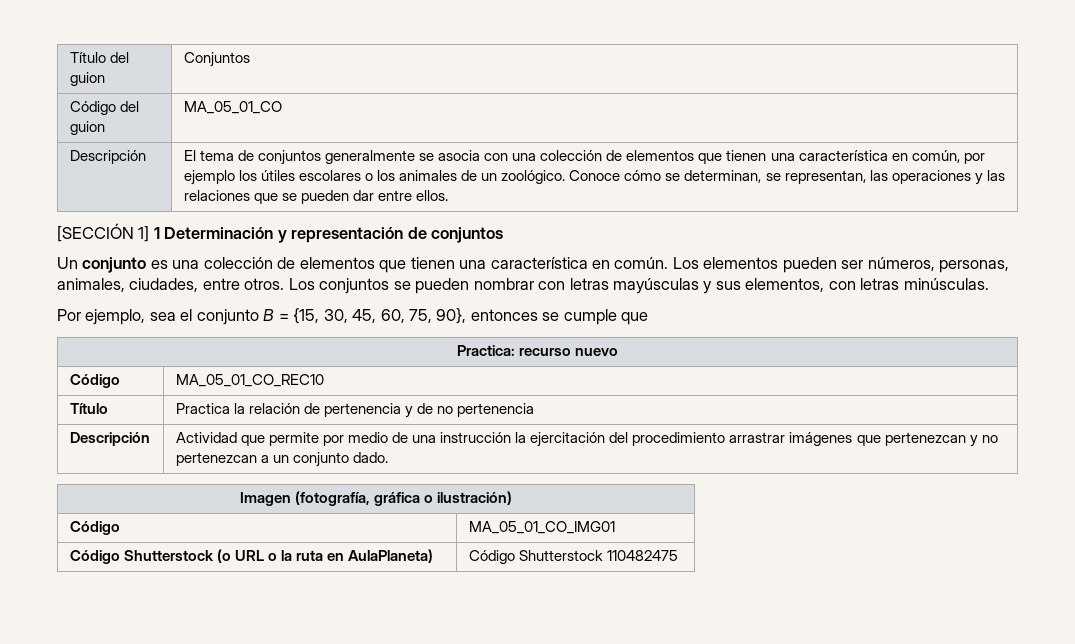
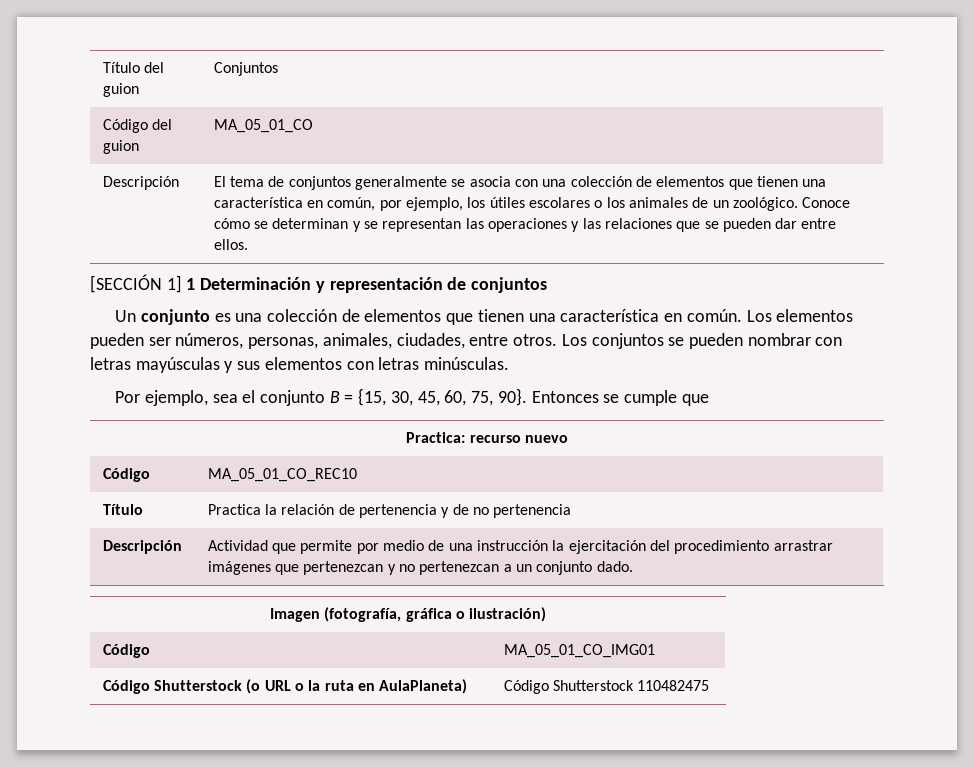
[183,170,235,185] ejemplo -> [405,197,463,211] ejemplo,
[684,170,866,184] determinan, se representan, -> [272,218,462,232] determinan y se representan
[745,278,825,292] elementos, -> [264,357,342,370] elementos
[436,308,538,324] 90}, entonces -> [497,388,599,406] 90}. Entonces

